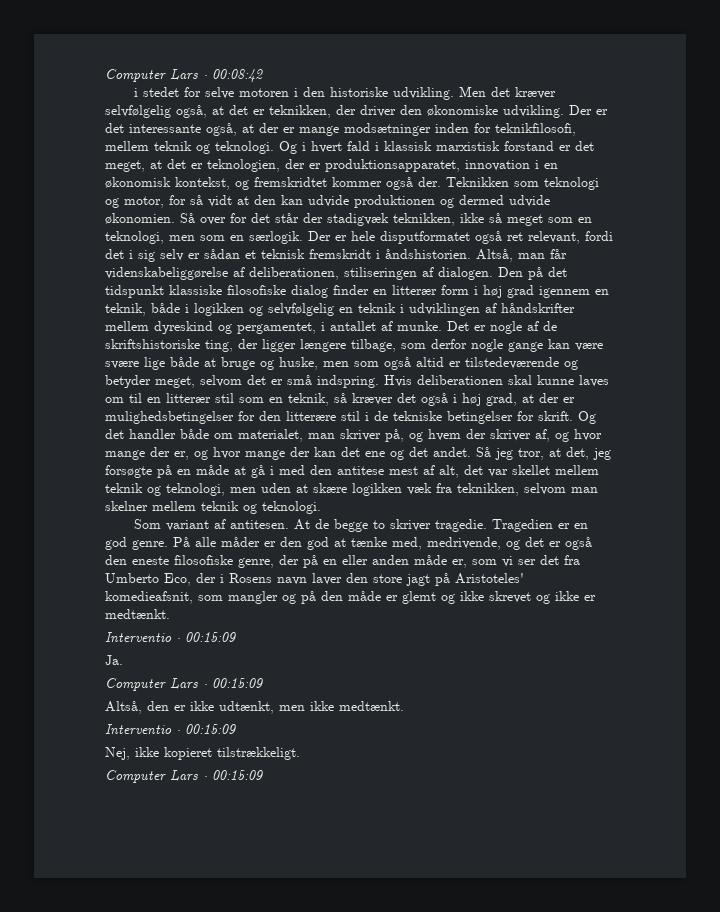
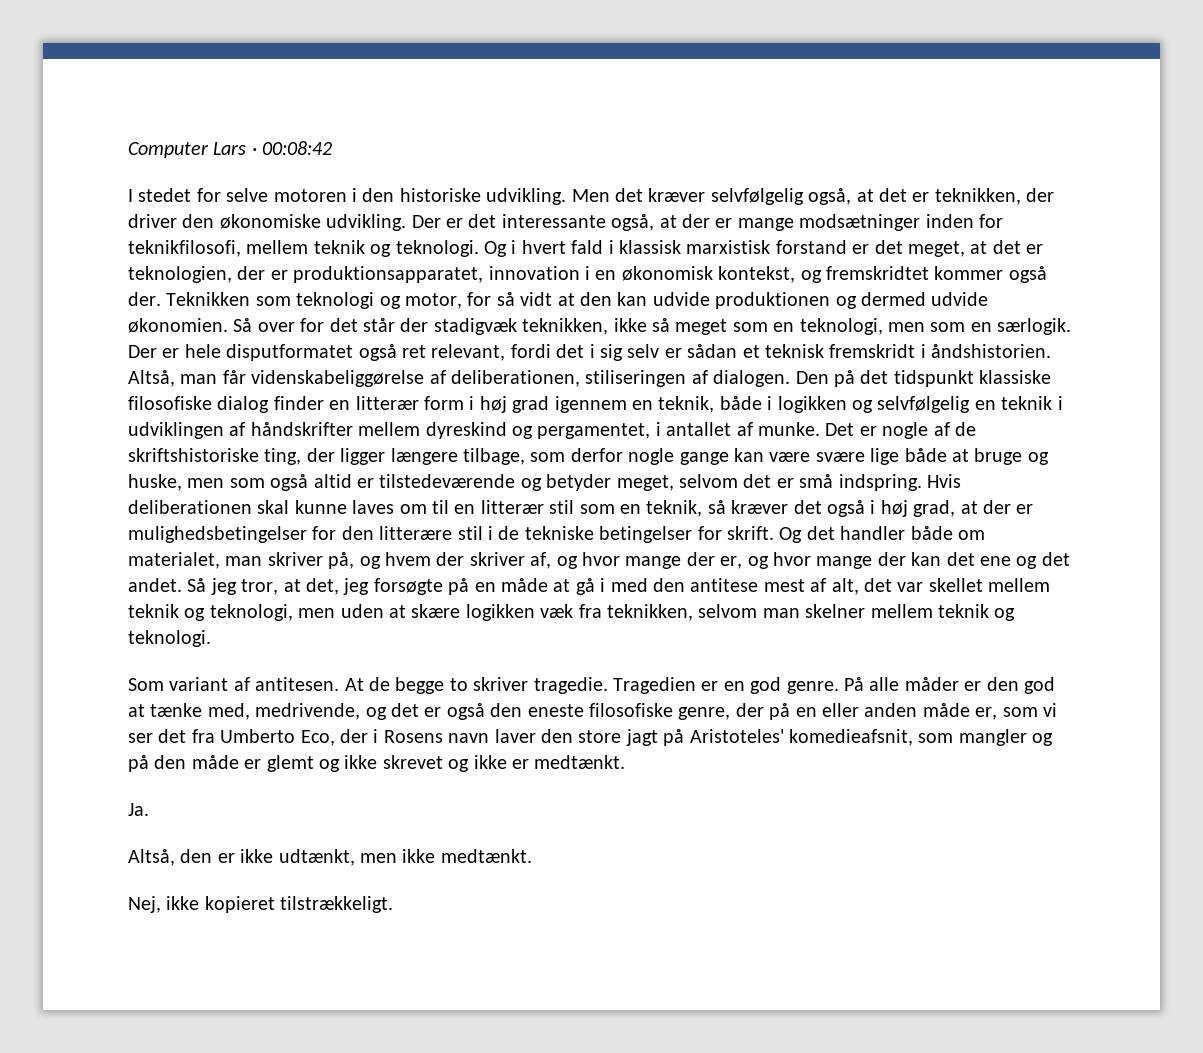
[134,88,139,97] i -> [128,189,133,202] I
[105,632,236,643] [105,655,123,665] [105,678,263,691] Interventio · 00:15:09 // Ja. // Computer Lars · 00:15:09 -> [128,803,149,816] Ja.
[105,724,236,735] // Interventio · 00:15:09 -> (532, 856) none
[105,770,263,783] // Computer Lars · 00:15:09 -> (394, 904) none

